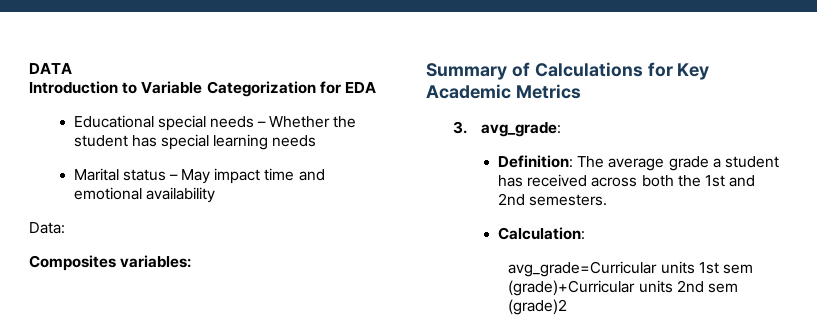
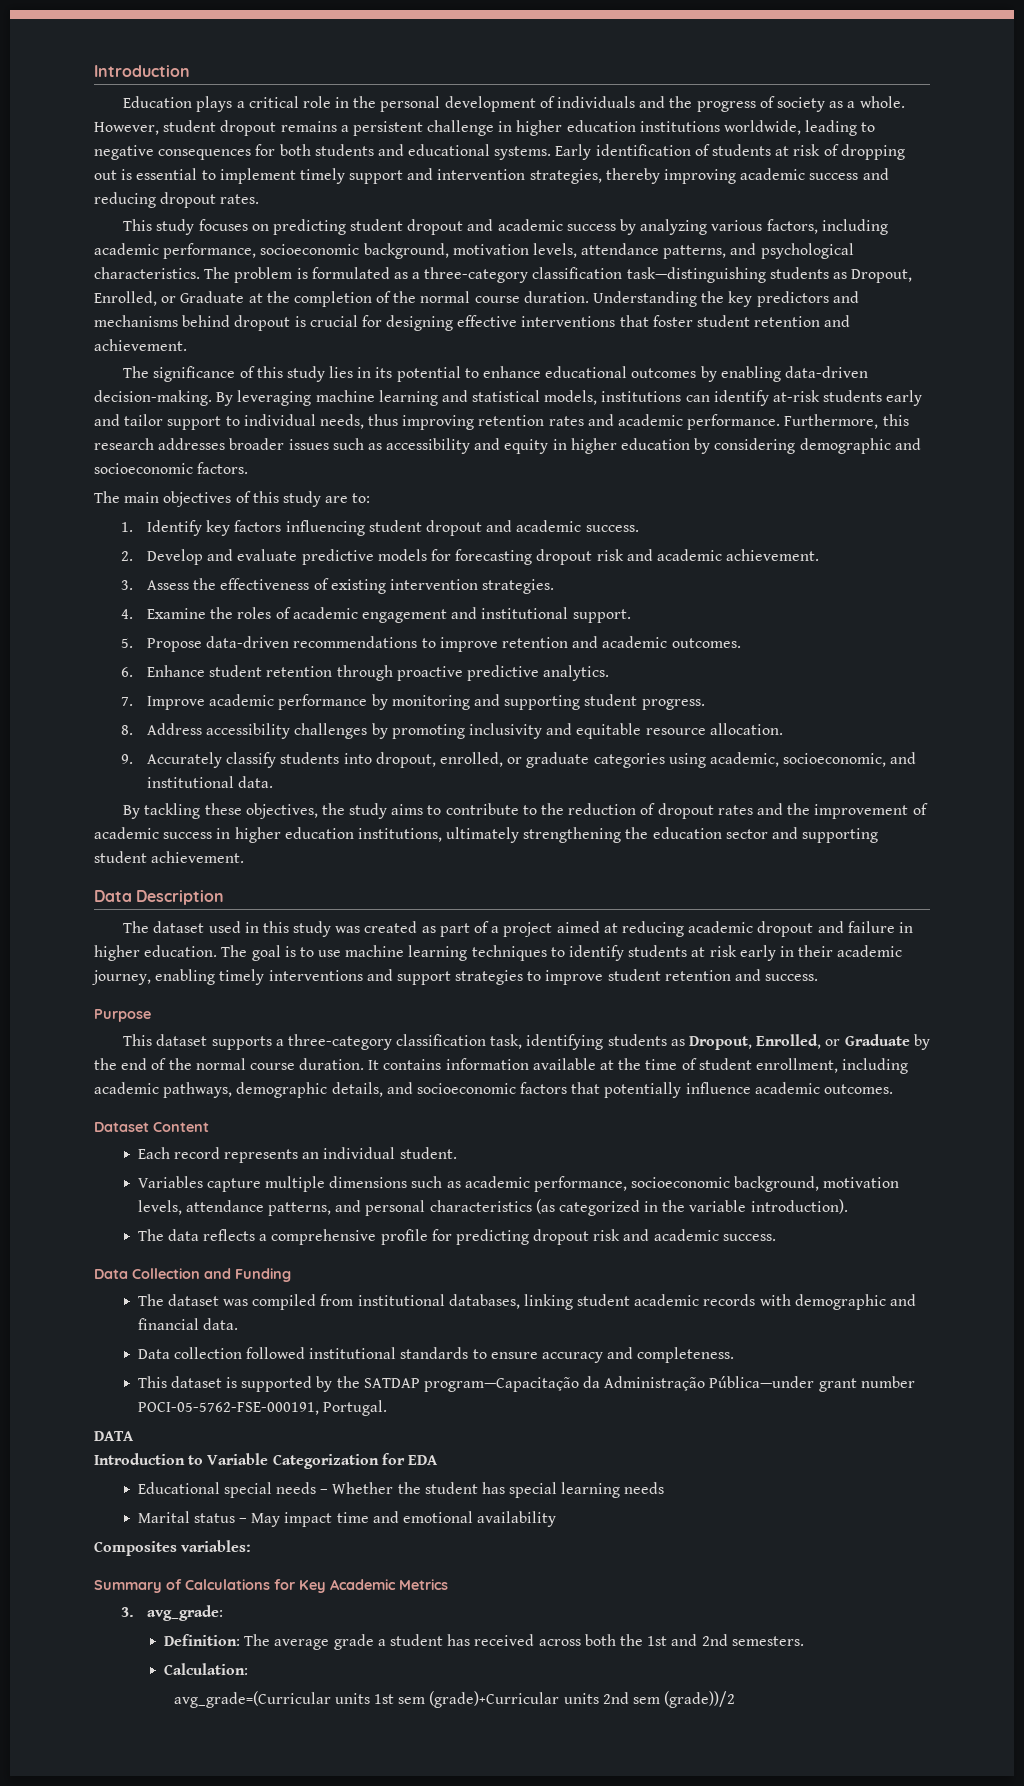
(29, 68) none -> [94,65,190,77] [123,96,905,112] [94,120,876,136] [94,144,905,160] [94,168,889,184] [94,192,260,208] [123,219,888,235] [94,243,854,259] [94,267,913,283] [94,291,859,307] [94,315,851,331] [94,339,187,351] [123,366,868,382] [94,390,923,406] [94,414,909,430] [94,438,921,454] [94,462,249,474] [94,491,371,507] [120,520,639,536] [120,549,820,565] [120,578,555,594] [120,607,631,623] [120,636,741,652] [120,665,610,681] [120,694,705,710] [120,723,783,739] [120,752,917,768] [147,776,274,788] [123,803,928,819] [94,827,879,843] [94,851,245,863] [94,890,225,905] [123,921,913,937] [94,945,903,961] [92,969,819,985] [94,1009,151,1022] [123,1034,930,1050] [94,1058,909,1074] [94,1082,894,1098] [94,1122,209,1132] [137,1147,457,1163] [137,1176,900,1192] [137,1199,848,1216] [137,1229,776,1245] [94,1268,291,1282] [137,1294,916,1310] [137,1318,238,1330] [137,1347,735,1363] [137,1376,915,1392] [137,1400,387,1416] Introduction // Education plays a critical role in the personal development of individuals and the progress of society as a whole. However, student dropout remains a persistent challenge in higher education institutions worldwide, leading to negative consequences for both students and educational systems. Early identification of students at risk of dropping out is essential to implement timely support and intervention strategies, thereby improving academic success and reducing dropout rates. // This study focuses on predicting student dropout and academic success by analyzing various factors, including academic performance, socioeconomic background, motivation levels, attendance patterns, and psychological characteristics. The problem is formulated as a three-category classification task—distinguishing students as Dropout, Enrolled, or Graduate at the completion of the normal course duration. Understanding the key predictors and mechanisms behind dropout is crucial for designing effective interventions that foster student retention and achievement. // The significance of this study lies in its potential to enhance educational outcomes by enabling data-driven decision-making. By leveraging machine learning and statistical models, institutions can identify at-risk students early and tailor support to individual needs, thus improving retention rates and academic performance. Furthermore, this research addresses broader issues such as accessibility and equity in higher education by considering demographic and socioeconomic factors. // The main objectives of this study are to: // 1. Identify key factors influencing student dropout and academic success. // 2. Develop and evaluate predictive models for forecasting dropout risk and academic achievement. // 3. Assess the effectiveness of existing intervention strategies. // 4. Examine the roles of academic engagement and institutional support. // 5. Propose data-driven recommendations to improve retention and academic outcomes. // 6. Enhance student retention through proactive predictive analytics. // 7. Improve academic performance by monitoring and supporting student progress. // 8. Address accessibility challenges by promoting inclusivity and equitable resource allocation. // 9. Accurately classify students into dropout, enrolled, or graduate categories using academic, socioeconomic, and institutional data. // By tackling these objectives, the study aims to contribute to the reduction of dropout rates and the improvement of academic success in higher education institutions, ultimately strengthening the education sector and supporting student achievement. // Data Description // The dataset used in this study was created as part of a project aimed at reducing academic dropout and failure in higher education. The goal is to use machine learning techniques to identify students at risk early in their academic journey, enabling timely interventions and support strategies to improve student retention and success. // Purpose // This dataset supports a three-category classification task, identifying students as Dropout, Enrolled, or Graduate by the end of the normal course duration. It contains information available at the time of student enrollment, including academic pathways, demographic details, and socioeconomic factors that potentially influence academic outcomes. // Dataset Content // Each record represents an individual student. // Variables capture multiple dimensions such as academic performance, socioeconomic background, motivation levels, attendance patterns, and personal characteristics (as categorized in the variable introduction). // The data reflects a comprehensive profile for predicting dropout risk and academic success. // Data Collection and Funding // The dataset was compiled from institutional databases, linking student academic records with demographic and financial data. // Data collection followed institutional standards to ensure accuracy and completeness. // This dataset is supported by the SATDAP program—Capacitação da Administração Pública—under grant number POCI-05-5762-FSE-000191, Portugal. //
[29,222,65,234] // Data: -> (557, 1519) none
[508,261,658,277] avg_grade=Curricular -> [173,1691,331,1708] avg_grade=(Curricular
[508,299,568,315] (grade)2 -> [664,1691,736,1708] (grade))/2

